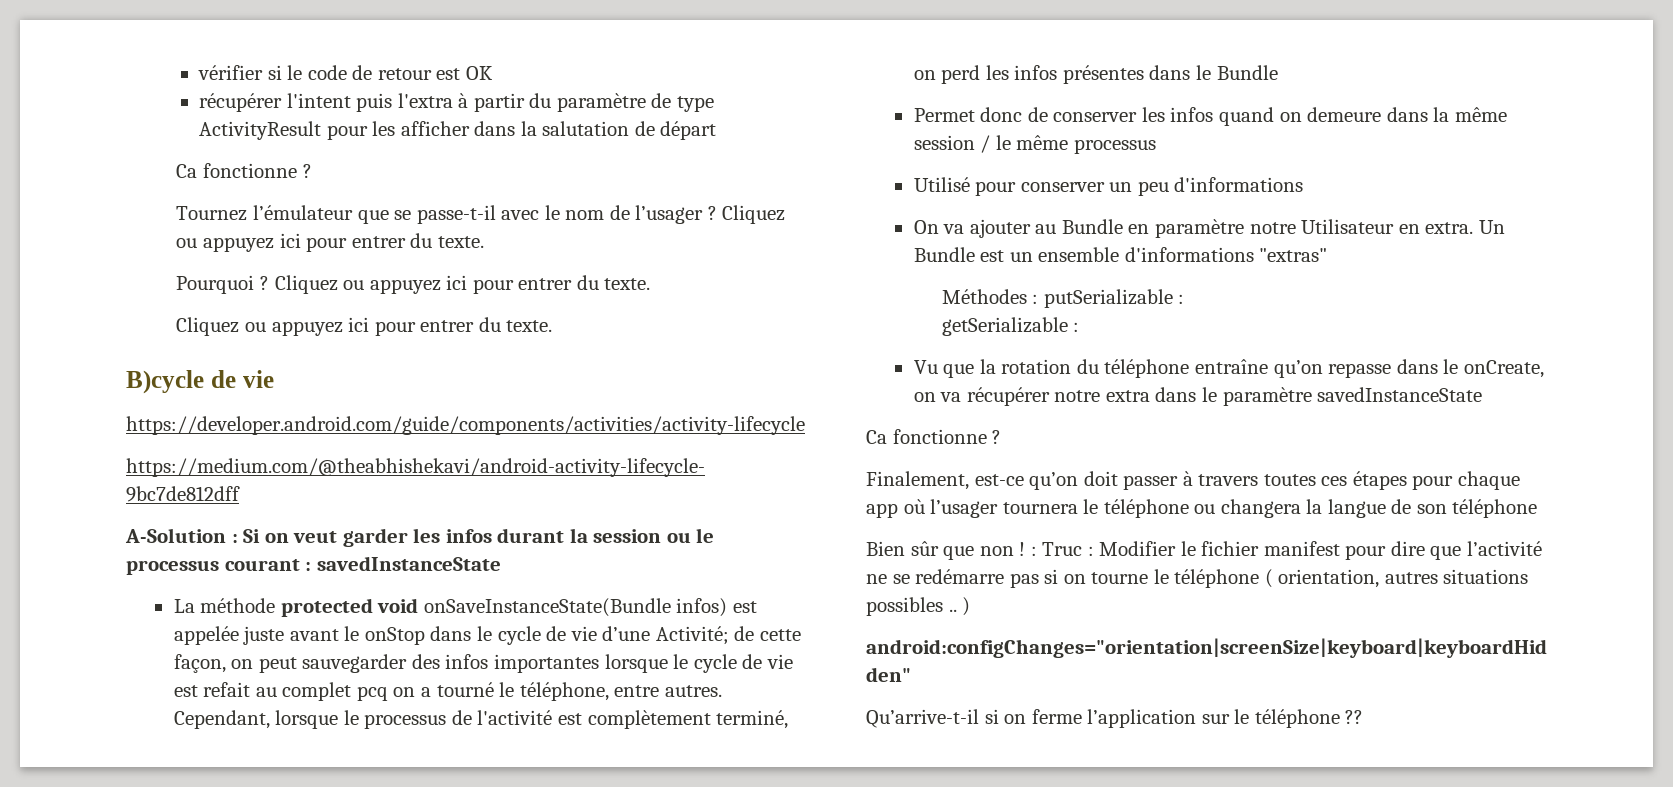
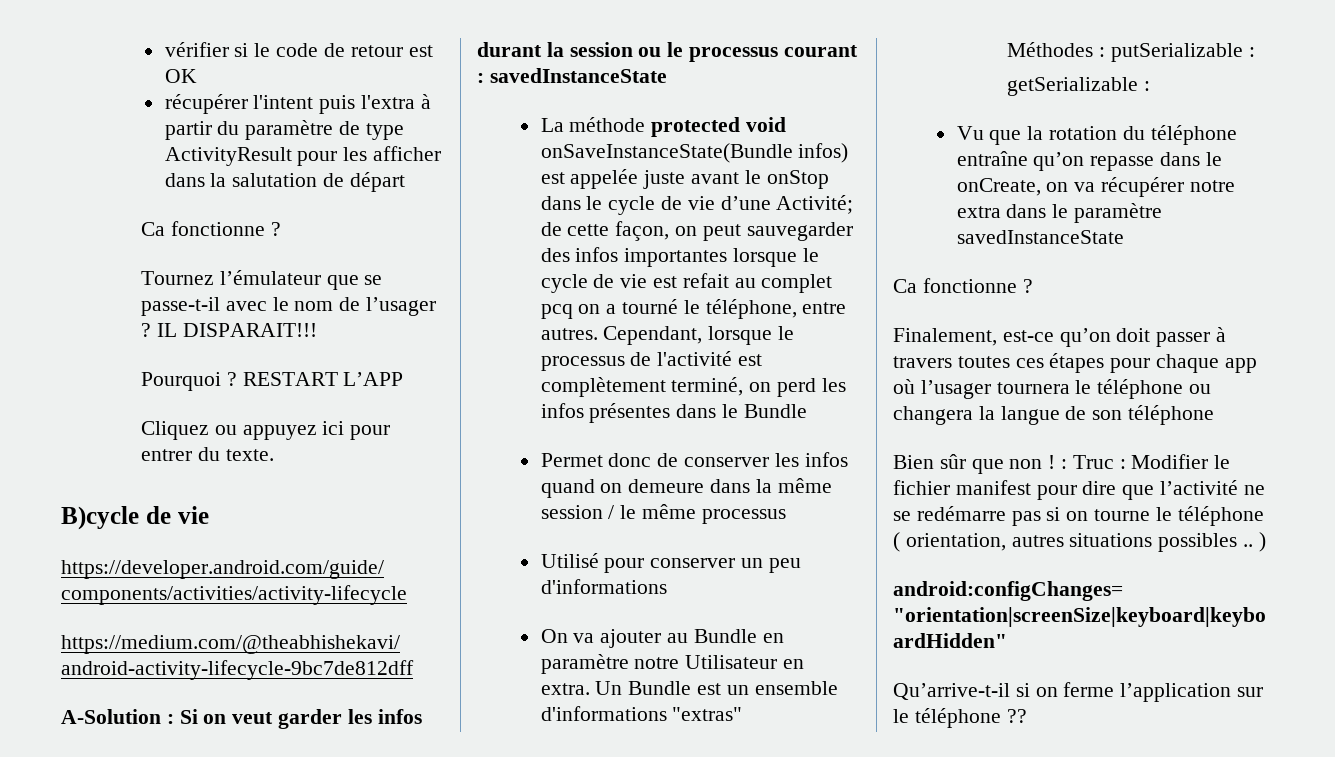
[722,205,786,224] [176,233,484,252] [176,275,651,294] Cliquez ou appuyez ici pour entrer du texte. // Pourquoi ? Cliquez ou appuyez ici pour entrer du texte. -> [156,323,317,337] [141,372,404,391] IL DISPARAIT!!! // Pourquoi ? RESTART L’APP

